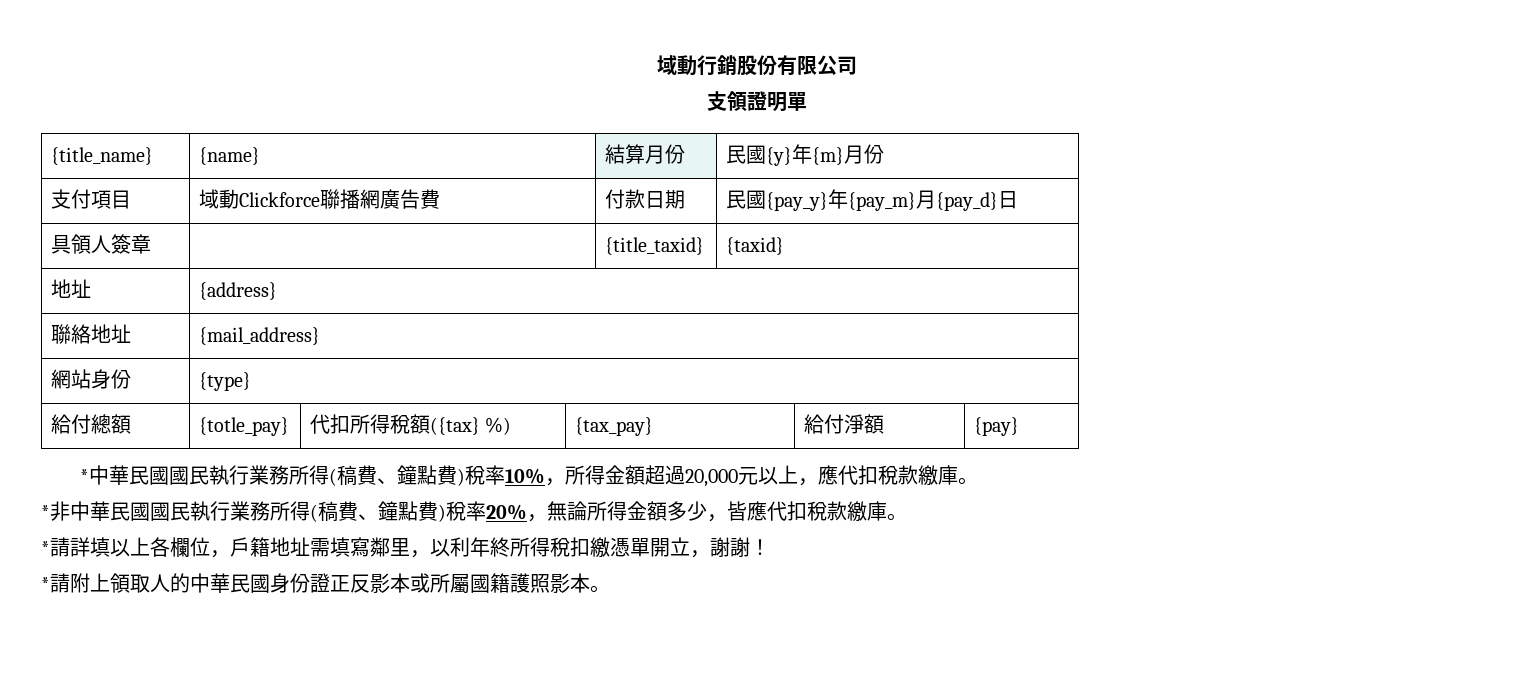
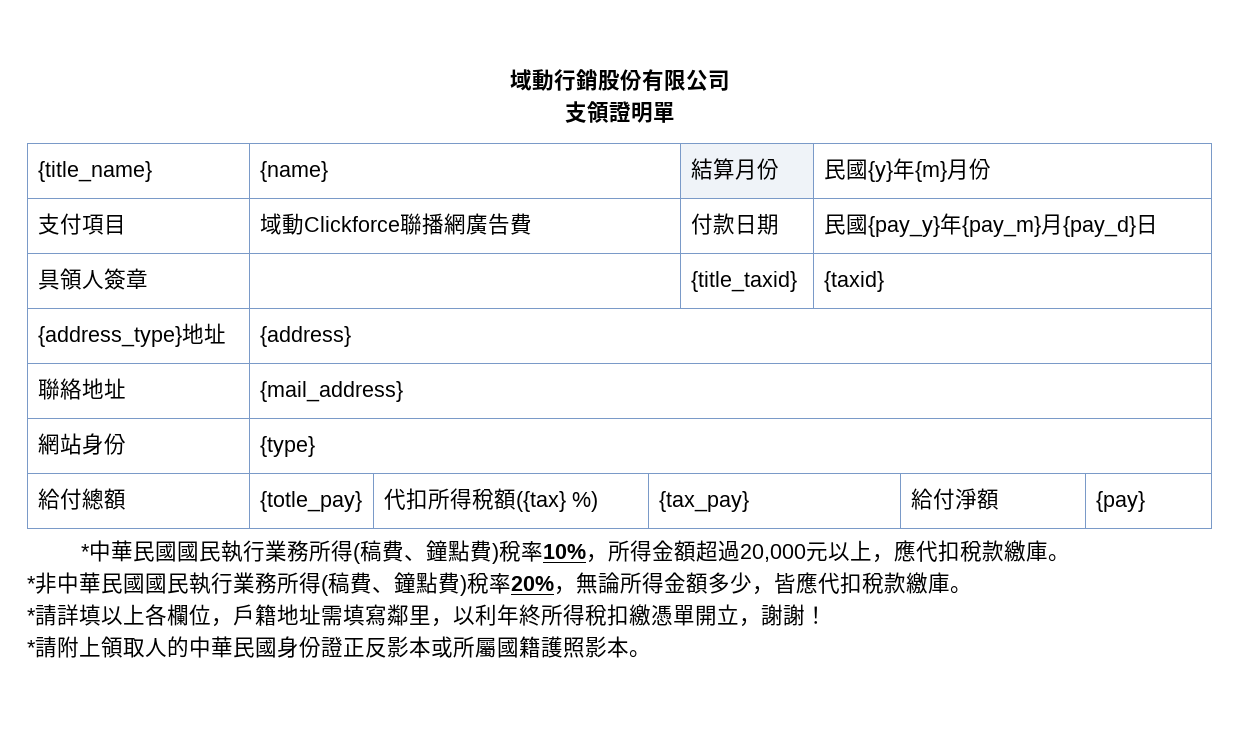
(784, 246) none -> [37,326,182,347] {address_type}

